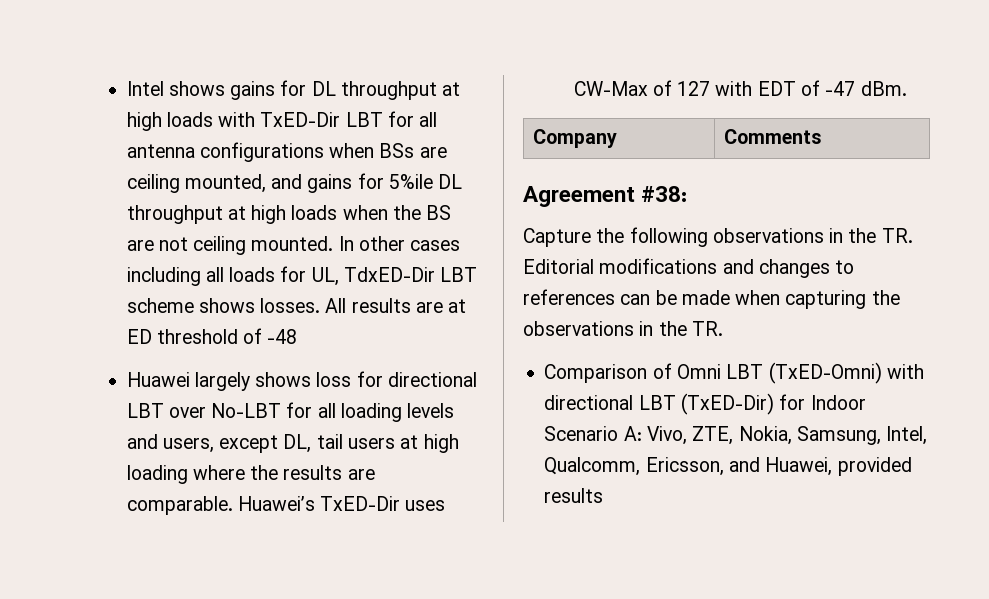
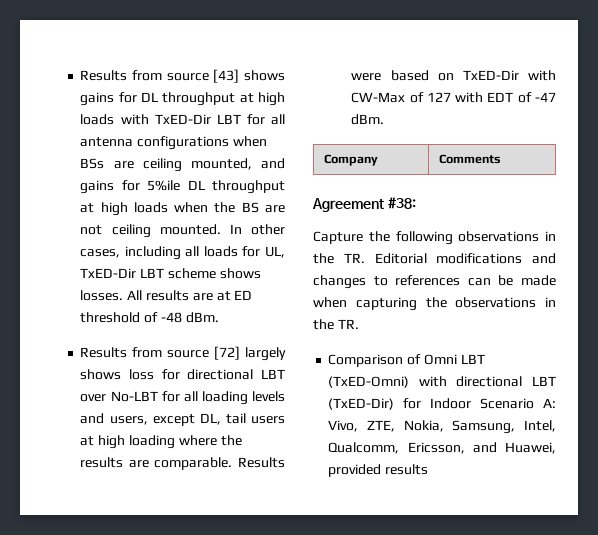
[126,81,164,96] Intel -> [80,69,240,83] Results from source [43]
[410,240,461,251] cases -> [80,249,121,258] cases,
[344,267,436,282] TdxED-Dir -> [80,268,137,278] TxED-Dir
[126,372,190,387] // Huawei -> [185,312,219,323] [80,346,241,360] dBm. // Results from source [72]
[237,496,446,511] Huawei’s TxED-Dir uses -> [238,457,285,468] [351,70,556,81] Results were based on TxED-Dir with

